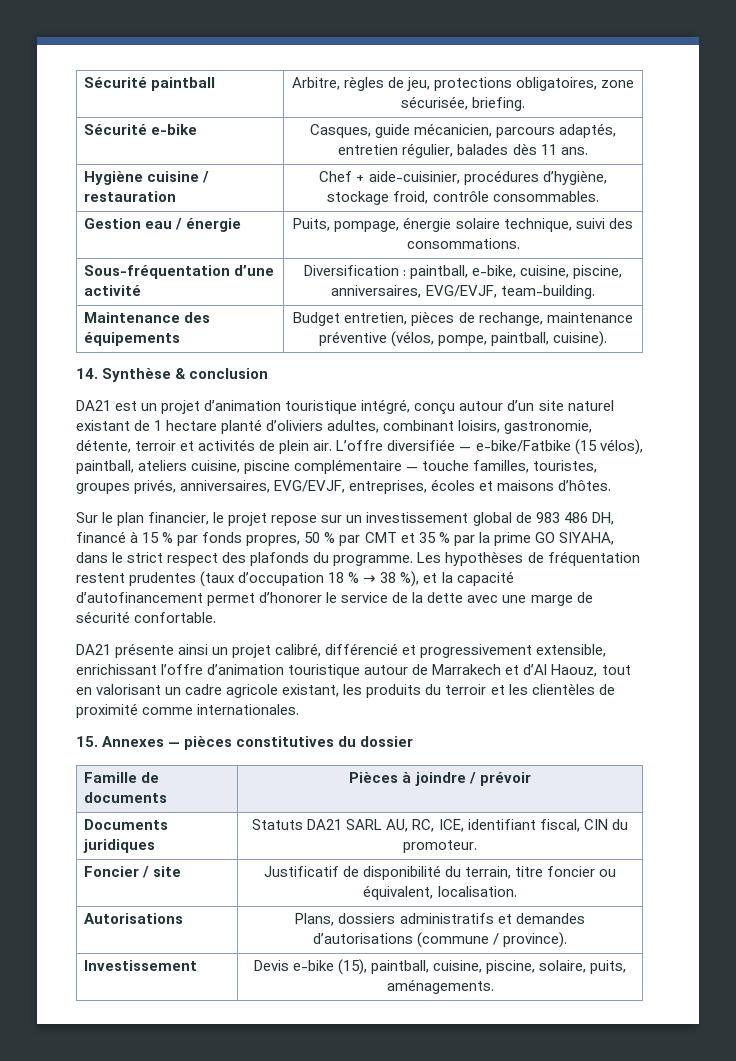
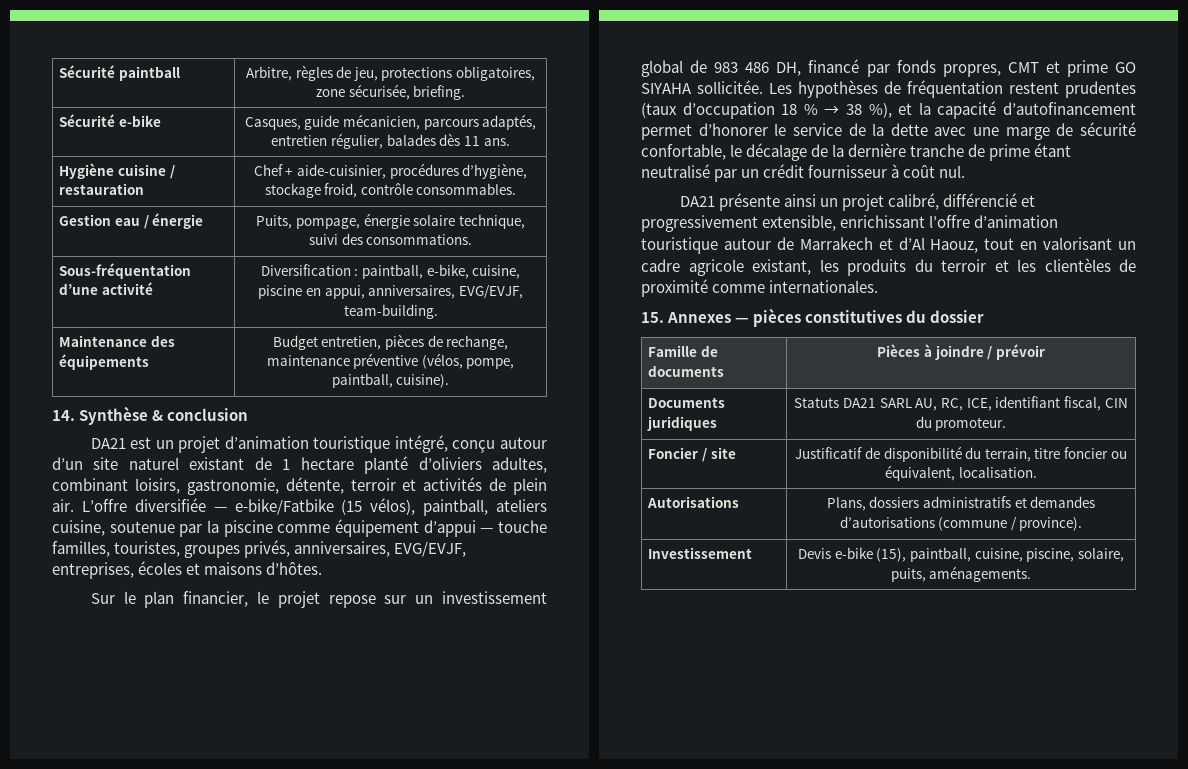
[573,265,623,279] piscine, -> [258,285,365,299] piscine en appui,
[244,459,403,474] piscine complémentaire -> [109,519,476,537] soutenue par la piscine comme équipement d’appui
[130,531,614,546] [76,552,414,566] à 15 % par fonds propres, 50 % par CMT et 35 % par la prime GO SIYAHA, dans le strict respect des plafonds du programme. -> [866,60,1136,77] [641,80,763,94] par fonds propres, CMT et prime GO SIYAHA sollicitée.
[134,612,217,623] confortable. -> [641,143,1072,161] [641,164,966,182] confortable, le décalage de la dernière tranche de prime étant neutralisé par un crédit fournisseur à coût nul.

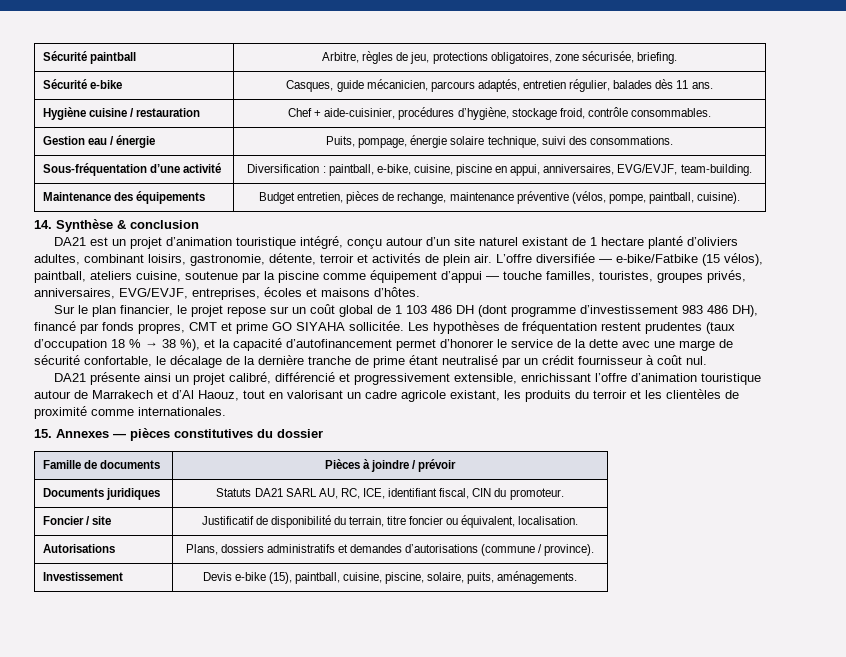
[442,591,548,604] investissement -> [309,304,335,314] coût
(708, 66) none -> [394,305,678,317] 1 103 486 DH (dont programme d’investissement
[776,62,802,76] DH, -> [731,305,758,317] DH),

